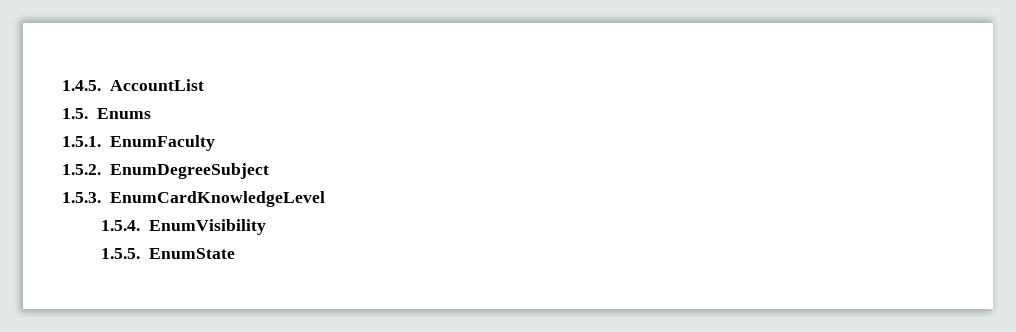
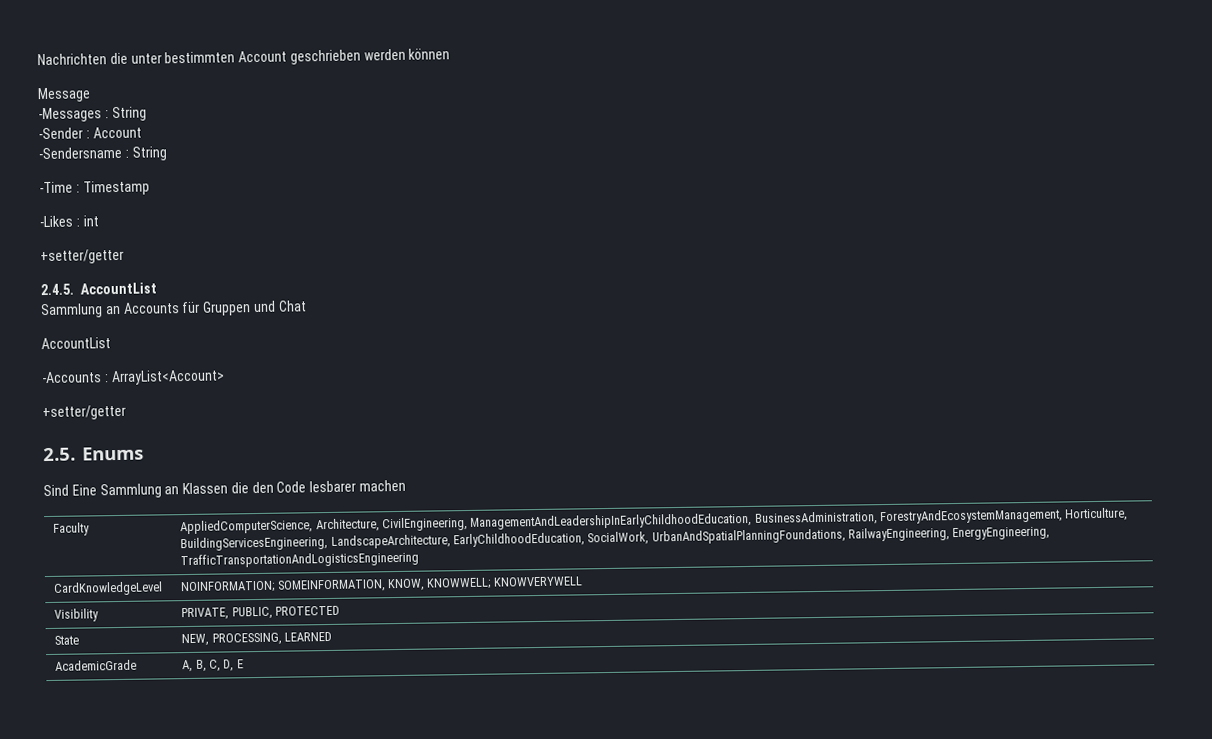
[62,79,204,91] [62,108,151,119] [62,135,215,151] [62,163,269,179] [62,191,325,207] [101,219,266,235] [101,248,235,259] 1.4.5. AccountList // 1.5. Enums // 1.5.1. EnumFaculty // 1.5.2. EnumDegreeSubject // 1.5.3. EnumCardKnowledgeLevel // 1.5.4. EnumVisibility // 1.5.5. EnumState -> [37,48,451,66] [37,87,91,103] [38,106,147,123] [38,126,142,140] [38,146,167,161] [39,180,150,196] [39,215,99,228] [40,248,124,265] [40,282,157,296] [41,300,307,319] [41,337,111,350] [41,369,225,386] [42,404,126,421] [43,446,144,462] [43,479,407,499] [53,522,91,536] [180,507,1129,535] [180,526,1051,552] [180,551,420,569] [53,581,164,596] [180,576,583,594] [54,608,100,622] [181,605,340,621] [54,635,80,645] [181,631,332,647] [55,659,138,671] [182,659,244,673] Nachrichten die unter bestimmten Account geschrieben werden können // Message // -Messages : String // -Sender : Account // -Sendersname : String // -Time : Timestamp // -Likes : int // +setter/getter // 2.4.5. AccountList // Sammlung an Accounts für Gruppen und Chat // AccountList // -Accounts : ArrayList<Account> // +setter/getter // 2.5. Enums // Sind Eine Sammlung an Klassen die den Code lesbarer machen // Faculty | AppliedComputerScience, Architecture, CivilEngineering, ManagementAndLeadershipInEarlyChildhoodEducation, BusinessAdministration, ForestryAndEcosystemManagement, Horticulture, BuildingServicesEngineering, LandscapeArchitecture, EarlyChildhoodEducation, SocialWork, UrbanAndSpatialPlanningFoundations, RailwayEngineering, EnergyEngineering, TrafficTransportationAndLogisticsEngineering // CardKnowledgeLevel | NOINFORMATION; SOMEINFORMATION, KNOW, KNOWWELL; KNOWVERYWELL // Visibility | PRIVATE, PUBLIC, PROTECTED // State | NEW, PROCESSING, LEARNED // AcademicGrade | A, B, C, D, E

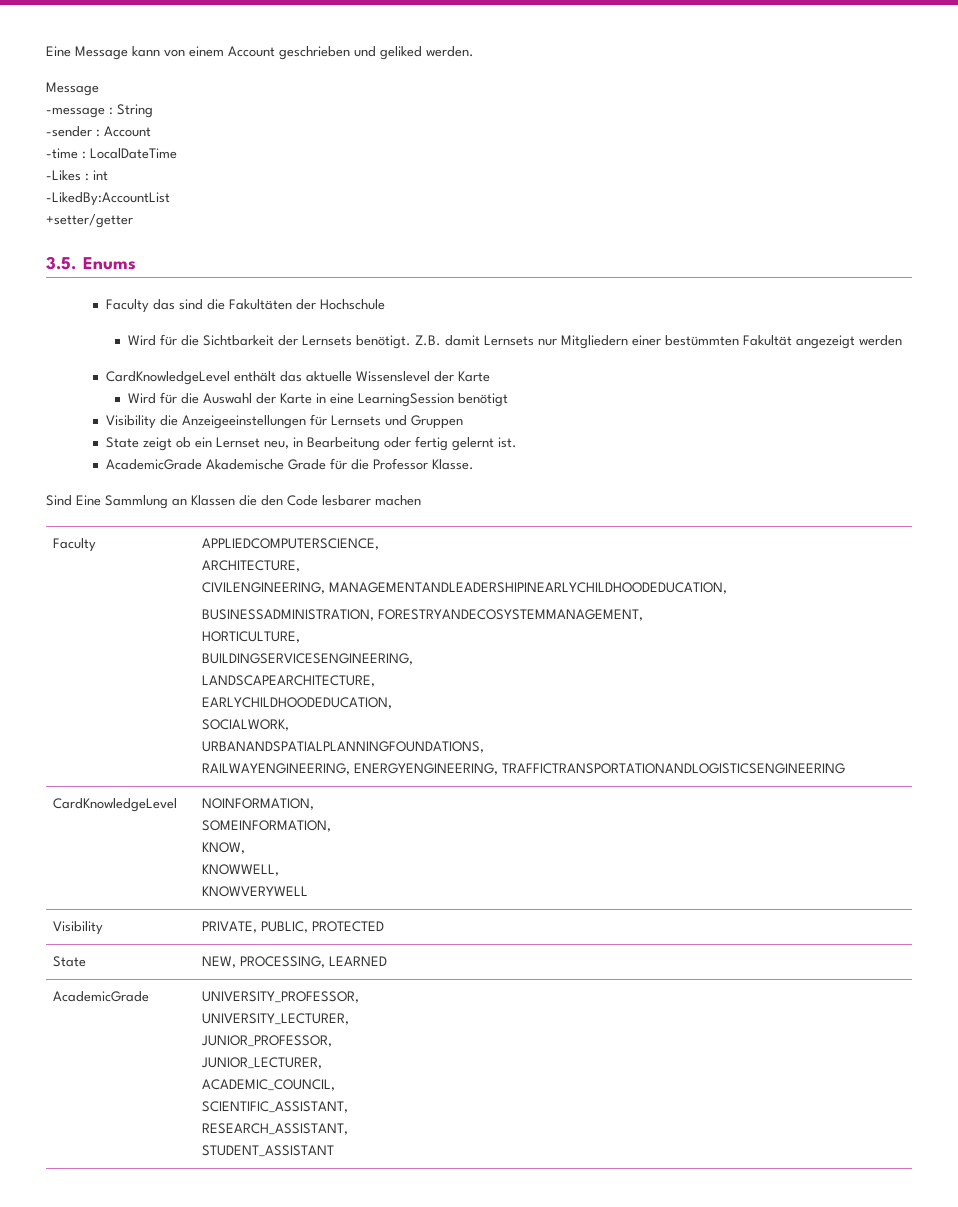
[37,48,451,66] Nachrichten die unter bestimmten Account geschrieben werden können -> [46,46,474,60] Eine Message kann von einem Account geschrieben und geliked werden.
[38,106,147,123] [38,127,83,140] -Messages : String // -Sender -> [46,104,153,118] [46,126,92,137] -message : String // -sender
[38,146,167,161] [39,180,150,196] [39,215,99,228] [40,248,124,265] [40,282,157,296] [41,300,307,319] [41,337,111,350] [41,369,225,386] [42,404,126,421] [43,447,76,462] -Sendersname : String // -Time : Timestamp // -Likes : int // +setter/getter // 2.4.5. AccountList // Sammlung an Accounts für Gruppen und Chat // AccountList // -Accounts : ArrayList<Account> // +setter/getter // 2.5. -> [46,148,177,159] [46,170,108,181] [46,192,170,206] [46,214,133,228] [46,256,76,270] -time : LocalDateTime // -Likes : int // -LikedBy:AccountList // +setter/getter // 3.5.
(144, 453) none -> [105,299,385,313] [127,334,902,349] [105,371,490,385] [127,392,508,407] [105,414,463,429] [105,436,517,451] [105,458,474,470] // Faculty das sind die Fakultäten der Hochschule // Wird für die Sichtbarkeit der Lernsets benötigt. Z.B. damit Lernsets nur Mitgliedern einer bestümmten Fakultät angezeigt werden // CardKnowledgeLevel enthält das aktuelle Wissenslevel der Karte // Wird für die Auswahl der Karte in eine LearningSession benötigt // Visibility die Anzeigeeinstellungen für Lernsets und Gruppen // State zeigt ob ein Lernset neu, in Bearbeitung oder fertig gelernt ist. // AcademicGrade Akademische Grade für die Professor Klasse.
[180,507,1129,535] [180,526,1051,552] [180,551,420,569] AppliedComputerScience, Architecture, CivilEngineering, ManagementAndLeadershipInEarlyChildhoodEducation, BusinessAdministration, ForestryAndEcosystemManagement, Horticulture, BuildingServicesEngineering, LandscapeArchitecture, EarlyChildhoodEducation, SocialWork, UrbanAndSpatialPlanningFoundations, RailwayEngineering, EnergyEngineering, TrafficTransportationAndLogisticsEngineering -> [201,538,379,550] [201,560,300,572] [201,582,727,594] [201,609,643,621] [201,631,300,643] [201,653,413,665] [201,675,375,687] [201,697,392,709] [201,719,289,731] [201,741,484,753] [201,763,845,775] APPLIEDCOMPUTERSCIENCE, // ARCHITECTURE, // CIVILENGINEERING, MANAGEMENTANDLEADERSHIPINEARLYCHILDHOODEDUCATION, // BUSINESSADMINISTRATION, FORESTRYANDECOSYSTEMMANAGEMENT, // HORTICULTURE, // BUILDINGSERVICESENGINEERING, // LANDSCAPEARCHITECTURE, // EARLYCHILDHOODEDUCATION, // SOCIALWORK, // URBANANDSPATIALPLANNINGFOUNDATIONS, // RAILWAYENGINEERING, ENERGYENGINEERING, TRAFFICTRANSPORTATIONANDLOGISTICSENGINEERING
[180,580,276,594] NOINFORMATION; -> [201,798,314,810] NOINFORMATION, //
(386, 586) none -> (331, 826) //
[426,577,492,590] KNOWWELL; -> [201,864,279,876] // KNOWWELL, //
[182,659,244,673] A, B, C, D, E -> [201,991,359,1003] [201,1013,349,1025] [200,1035,332,1047] [200,1057,322,1069] [201,1079,335,1091] [201,1101,348,1113] [201,1123,348,1135] [201,1145,334,1157] UNIVERSITY_PROFESSOR, // UNIVERSITY_LECTURER, // JUNIOR_PROFESSOR, // JUNIOR_LECTURER, // ACADEMIC_COUNCIL, // SCIENTIFIC_ASSISTANT, // RESEARCH_ASSISTANT, // STUDENT_ASSISTANT

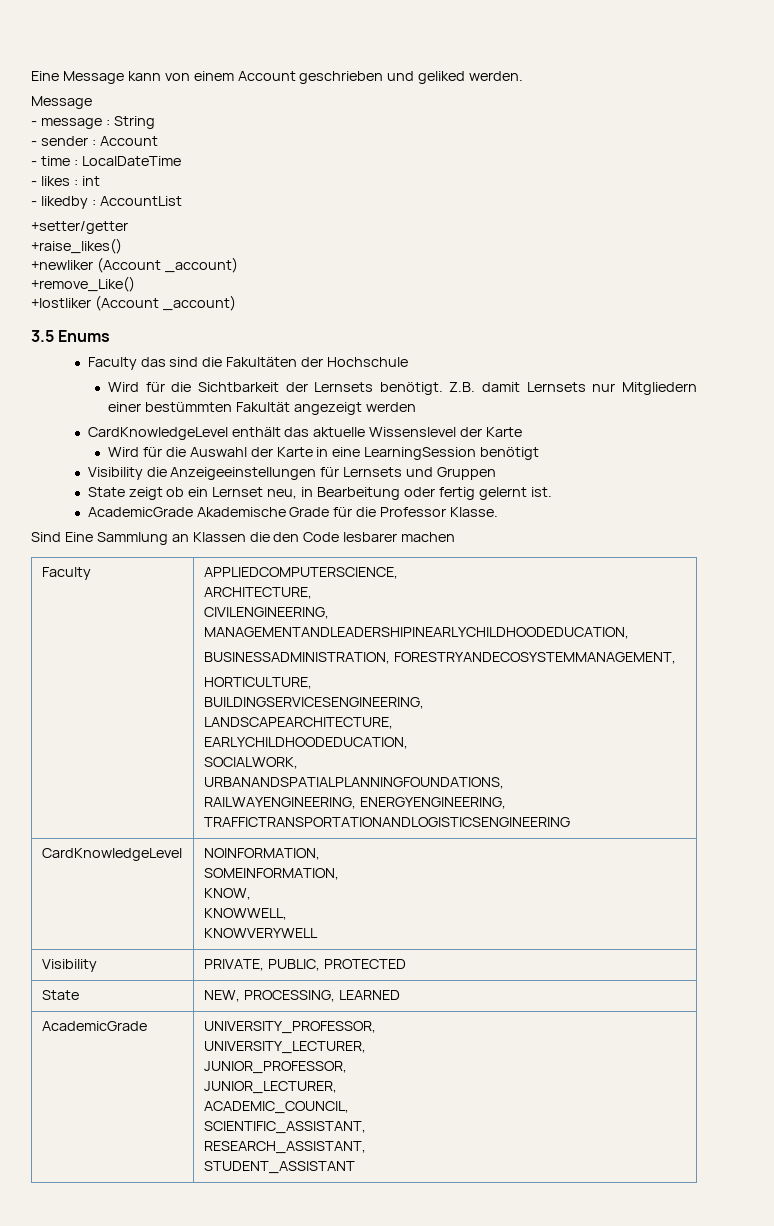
[46,107,105,118] -message -> [31,118,102,129] - message
[46,126,92,137] -sender -> [31,136,88,146] - sender
[46,148,78,159] -time -> [31,156,70,166] - time
[46,170,81,181] -Likes -> [31,176,70,186] - likes
[46,192,170,206] [46,214,133,228] [46,256,76,270] -LikedBy:AccountList // +setter/getter // 3.5. -> [31,196,182,209] [31,221,128,234] [31,238,122,254] [31,257,238,273] [31,276,135,292] [31,295,236,311] [31,330,54,342] - likedby : AccountList // +setter/getter // +raise_likes() // +newliker (Account _account) // +remove_Like() // +lostliker (Account _account) // 3.5

